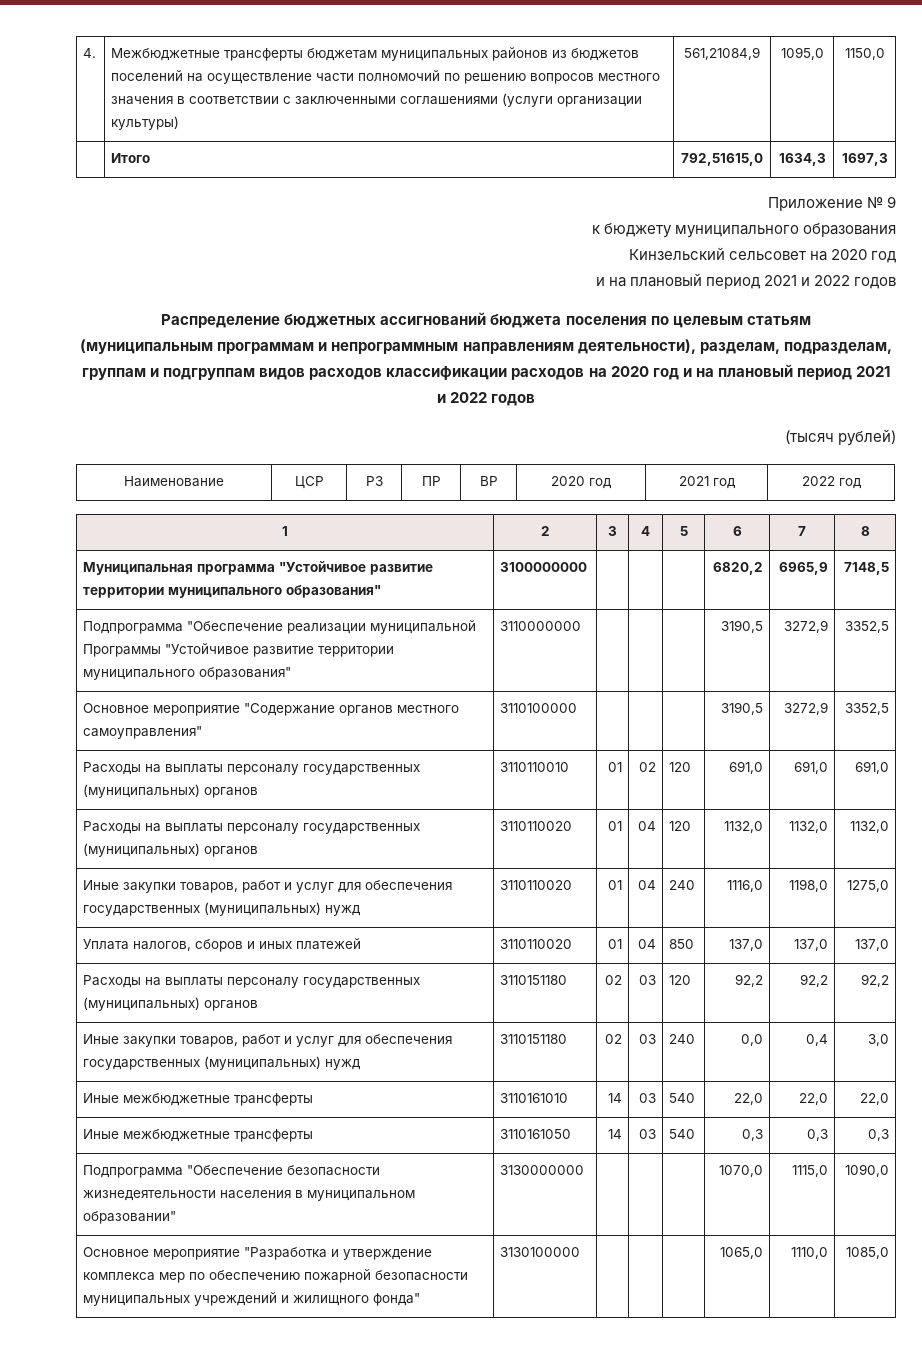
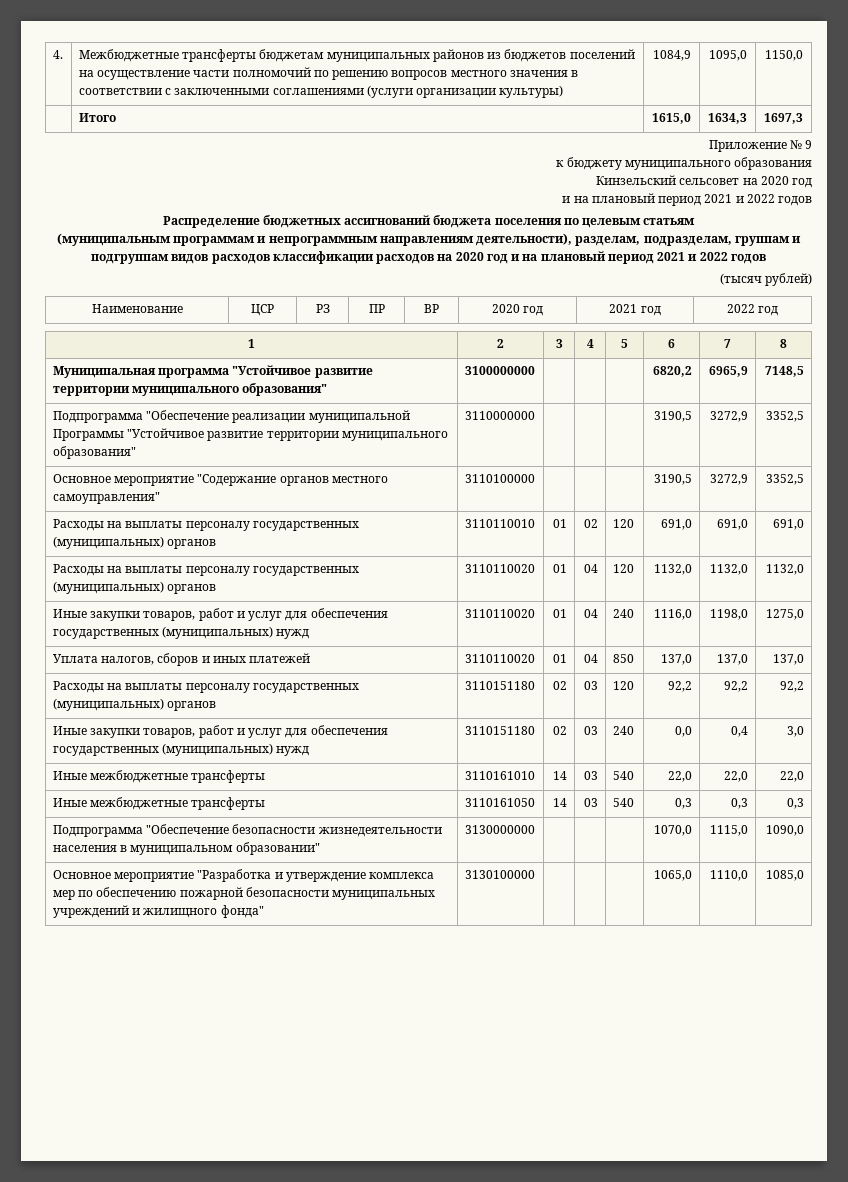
[684,47,760,60] 561,21084,9 -> [652,50,691,61] 1084,9
[681,153,763,166] 792,51615,0 -> [652,113,691,124] 1615,0

